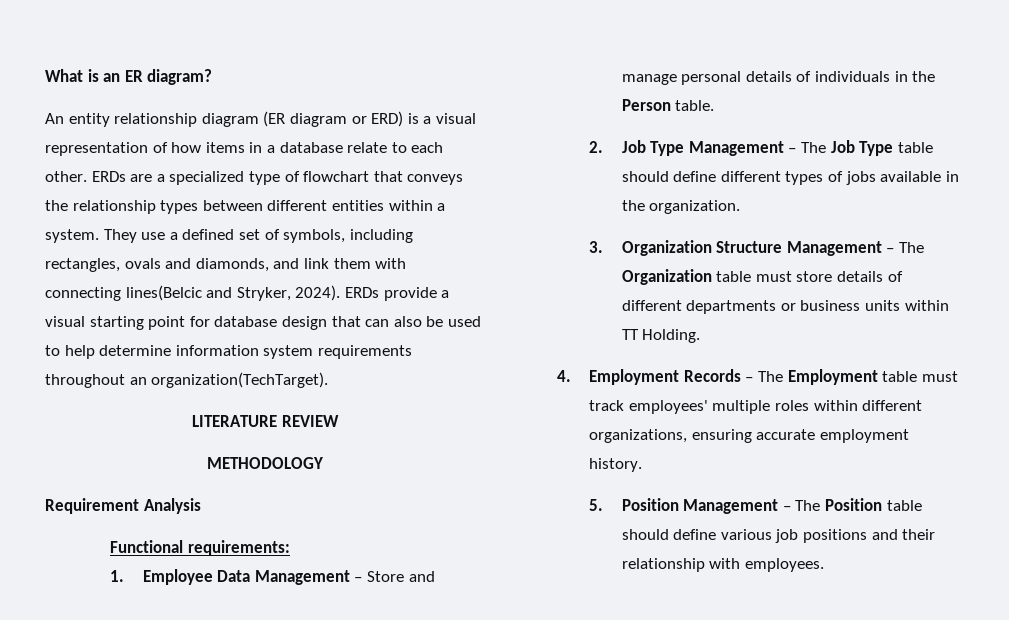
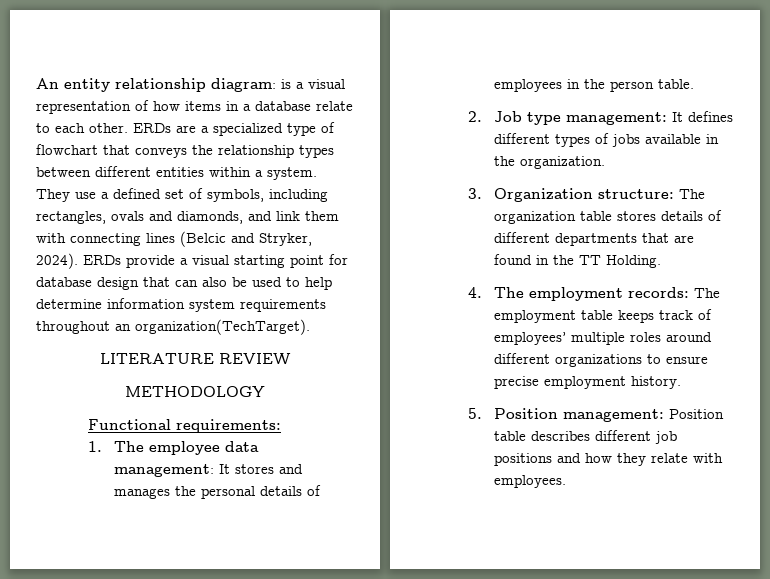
[45,69,213,85] [45,111,404,127] What is an ER diagram? // An entity relationship diagram (ER diagram or ERD) -> [36,78,276,92] An entity relationship diagram:
[125,285,202,301] lines(Belcic -> [146,231,226,247] lines (Belcic
[45,498,201,514] // Requirement Analysis -> (265, 391) none
[142,569,435,585] [621,74,677,85] Employee Data Management – Store and manage -> [114,441,260,455] [114,464,304,477] [114,486,197,499] The employee data management: It stores and manages the
[815,71,936,82] [621,99,671,111] individuals in the Person -> [494,79,655,92] employees in the person
[650,140,933,156] [621,171,717,182] Type Management – The Job Type table should define -> [527,111,734,125] type management: It defines
[716,241,925,256] [621,269,903,285] [621,300,949,314] [621,329,701,343] [556,369,958,385] [589,400,923,414] [589,429,909,443] [589,458,643,472] [589,498,922,514] [621,529,936,543] [621,558,705,572] Structure Management – The Organization table must store details of different departments or business units within TT Holding. // 4. Employment Records – The Employment table must track employees' multiple roles within different organizations, ensuring accurate employment history. // 5. Position Management – The Position table should define various job positions and their relationship -> [598,189,706,199] [494,210,723,224] [494,232,695,246] [494,254,662,268] [468,287,721,301] [494,309,713,323] [494,332,713,345] [494,353,709,367] [494,376,682,389] [468,408,725,422] [494,430,678,444] [494,453,689,466] structure: The organization table stores details of different departments that are found in the TT Holding. // 4. The employment records: The employment table keeps track of employees’ multiple roles around different organizations to ensure precise employment history. // 5. Position management: Position table describes different job positions and how they relate

